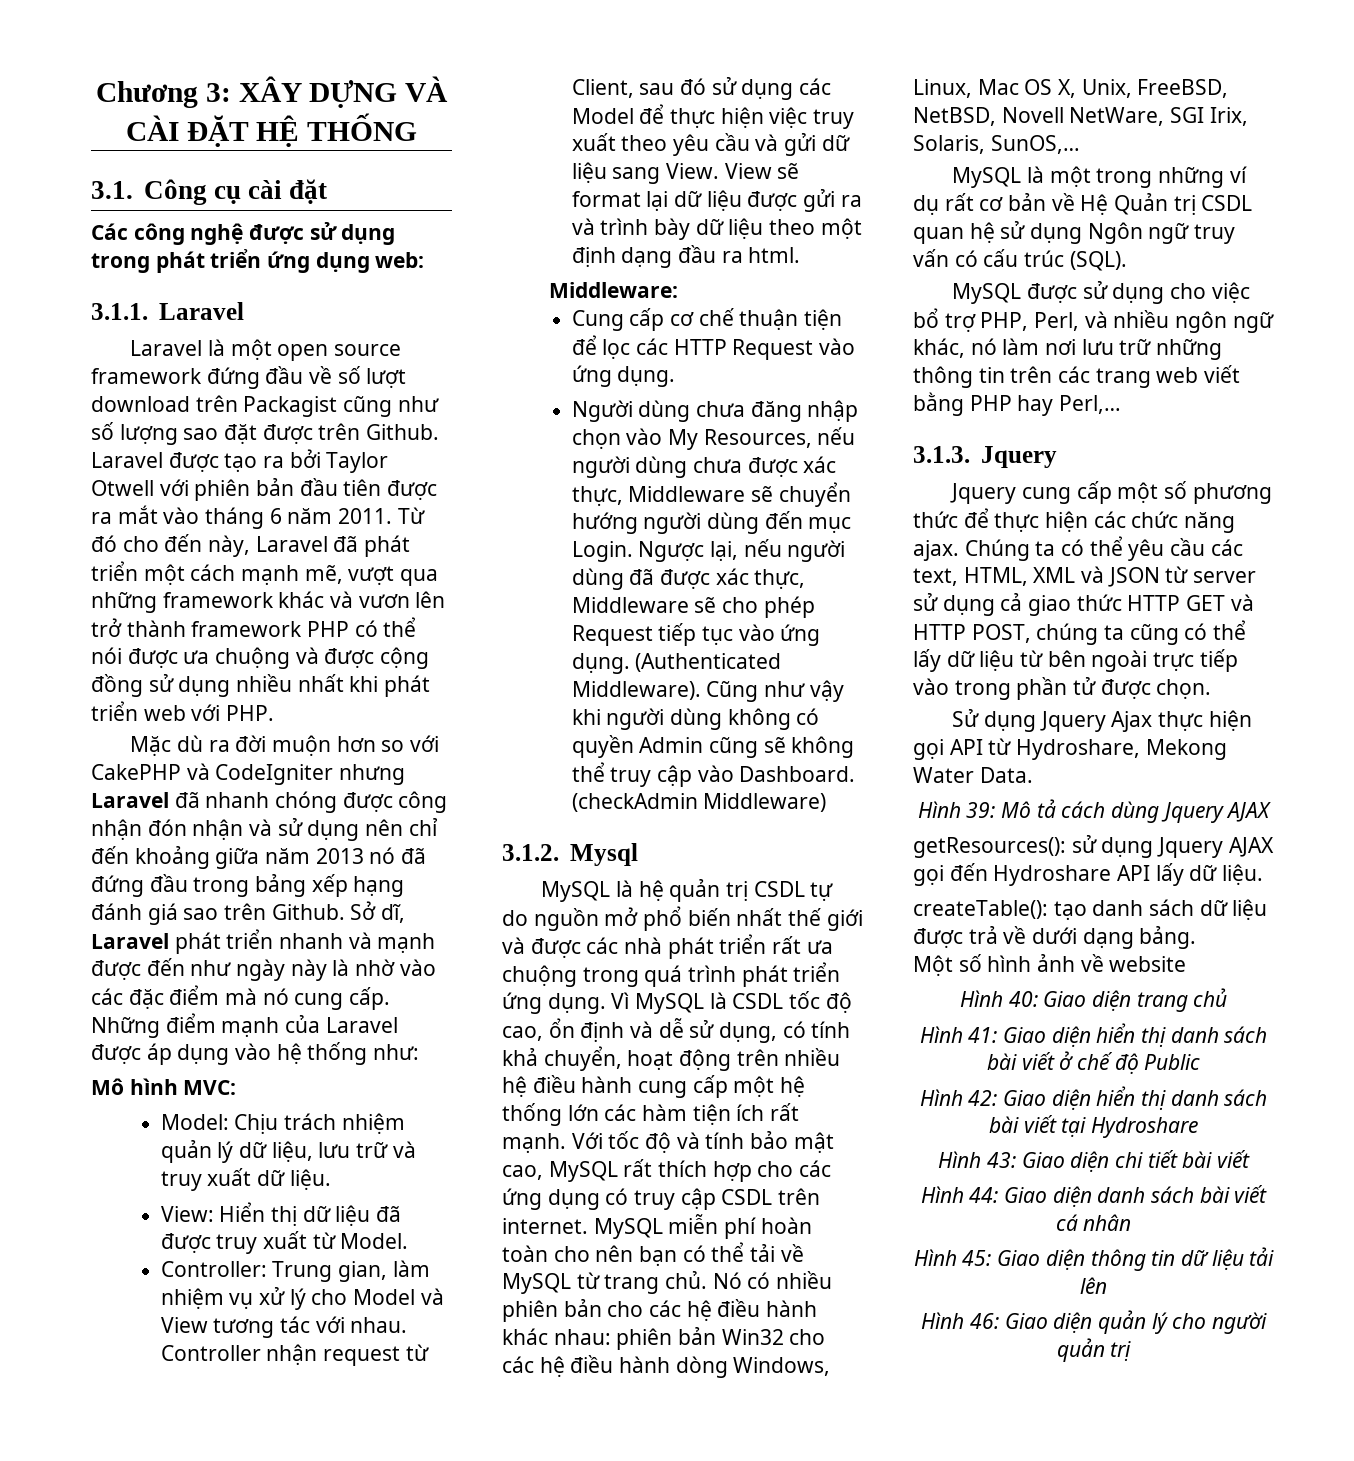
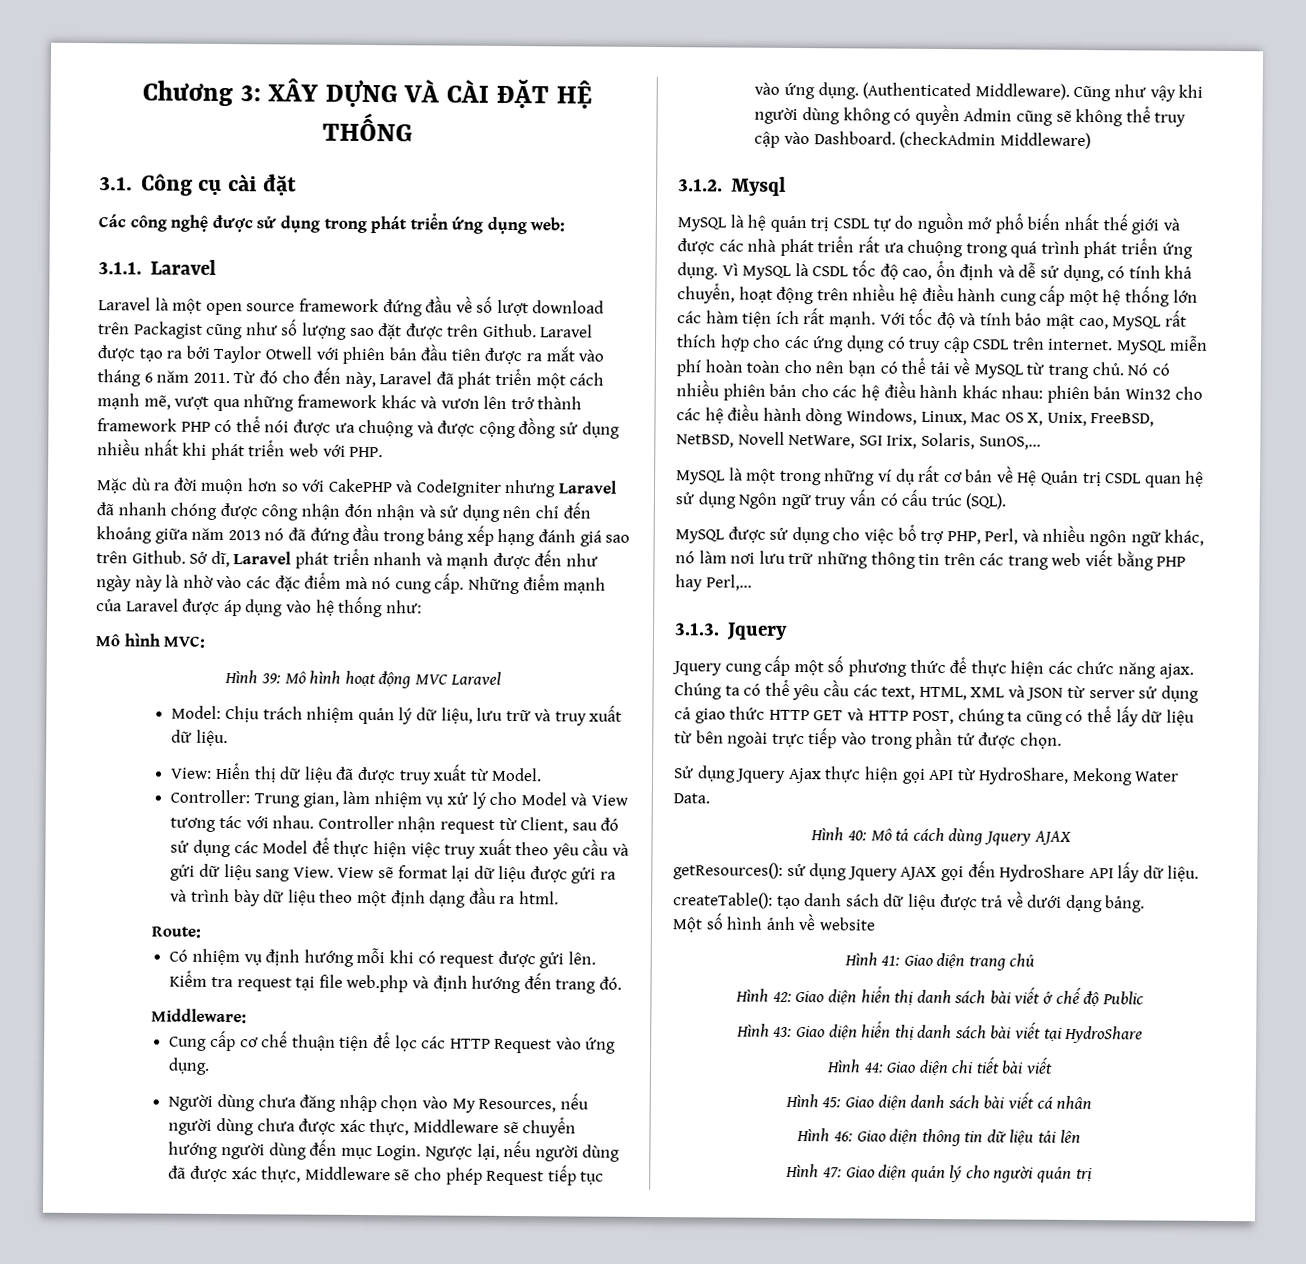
(237, 1087) none -> [224,670,501,689] // Hình 39: Mô hình hoạt động MVC Laravel
(801, 255) none -> [150,926,201,938] [169,947,596,969] [169,970,622,994] // Route: // Có nhiệm vụ định hướng mỗi khi có request được gửi lên. Kiểm tra request tại file web.php và định hướng đến trang đó.
[1016,739,1141,760] Hydroshare, -> [978,767,1070,785] HydroShare,
[966,802,996,818] 39: -> [848,830,868,841] 40:
[993,865,1112,886] Hydroshare -> [999,864,1086,883] HydroShare
[1008,991,1038,1007] 40: -> [881,955,901,966] 41:
[968,1027,998,1043] 41: -> [772,991,792,1002] 42:
[968,1090,998,1106] 42: -> [773,1026,793,1037] 43:
[1091,1117,1199,1138] [938,1151,1016,1168] Hydroshare // Hình 43: -> [1064,1025,1144,1044] [825,1059,883,1073] HydroShare // Hình 44:
[969,1187,999,1203] 44: -> [822,1097,842,1108] 45:
[962,1250,992,1266] 45: -> [833,1131,853,1142] 46:
[969,1313,999,1329] 46: -> [822,1167,842,1178] 47:

